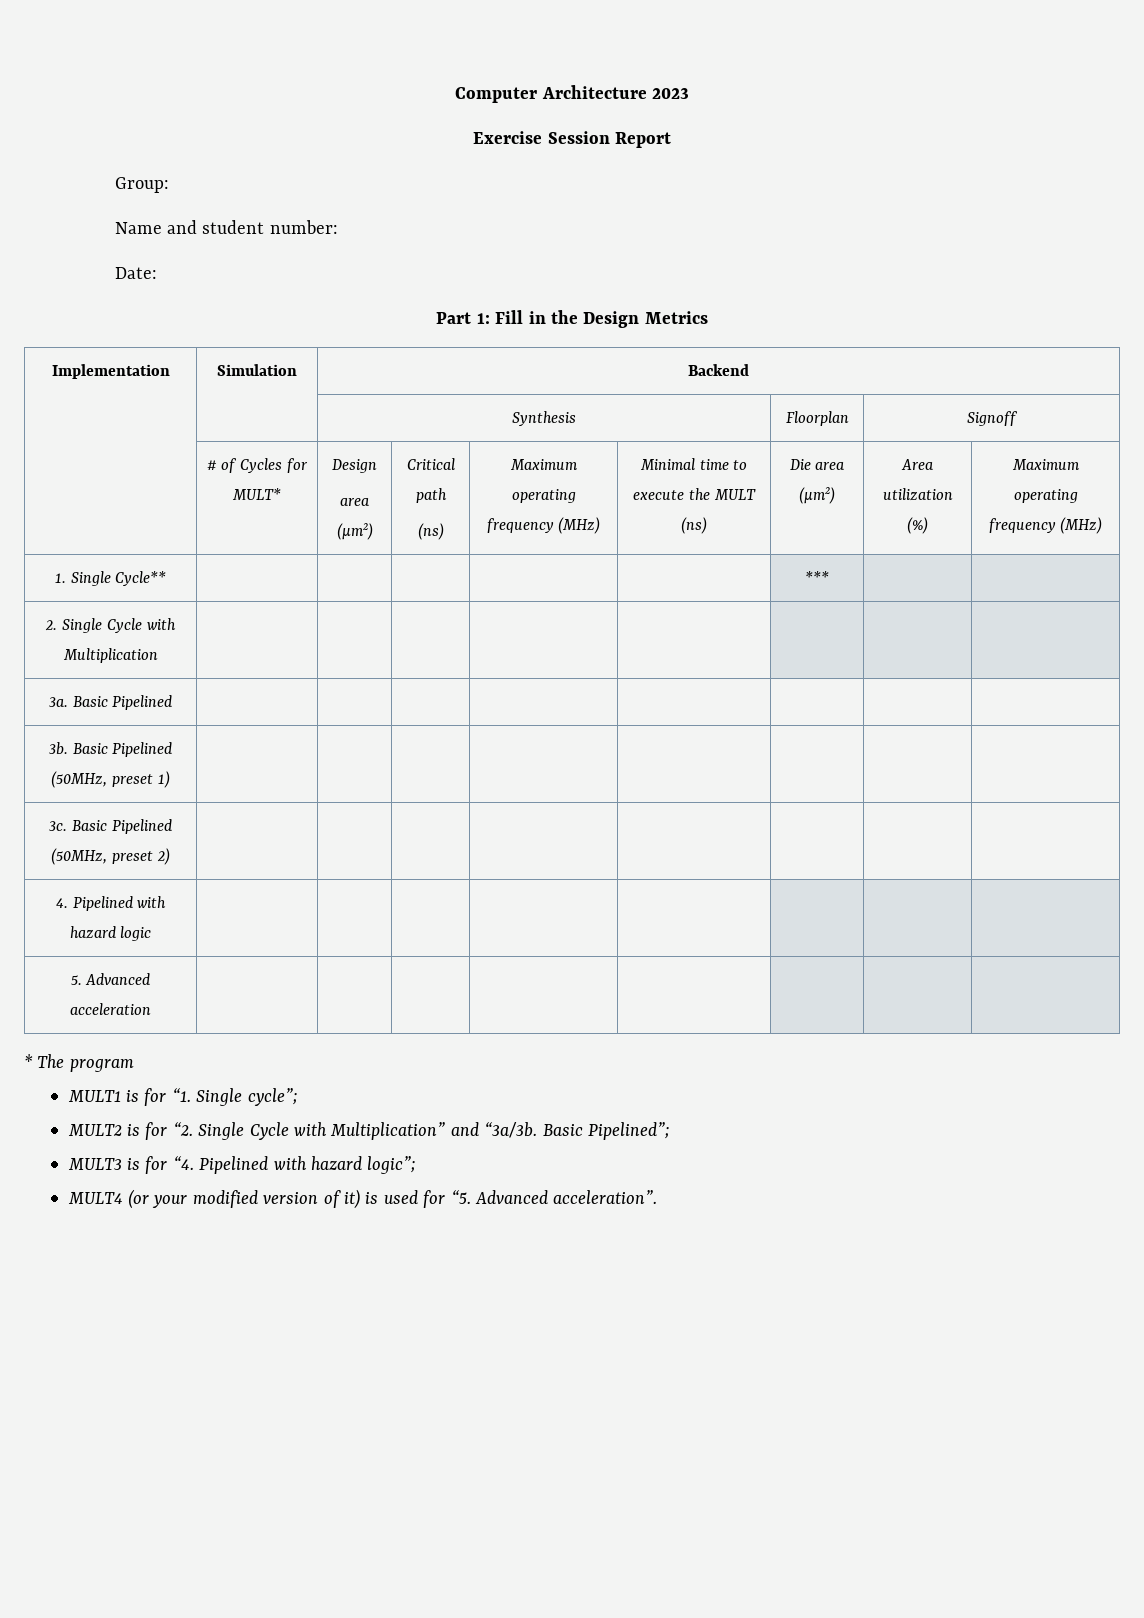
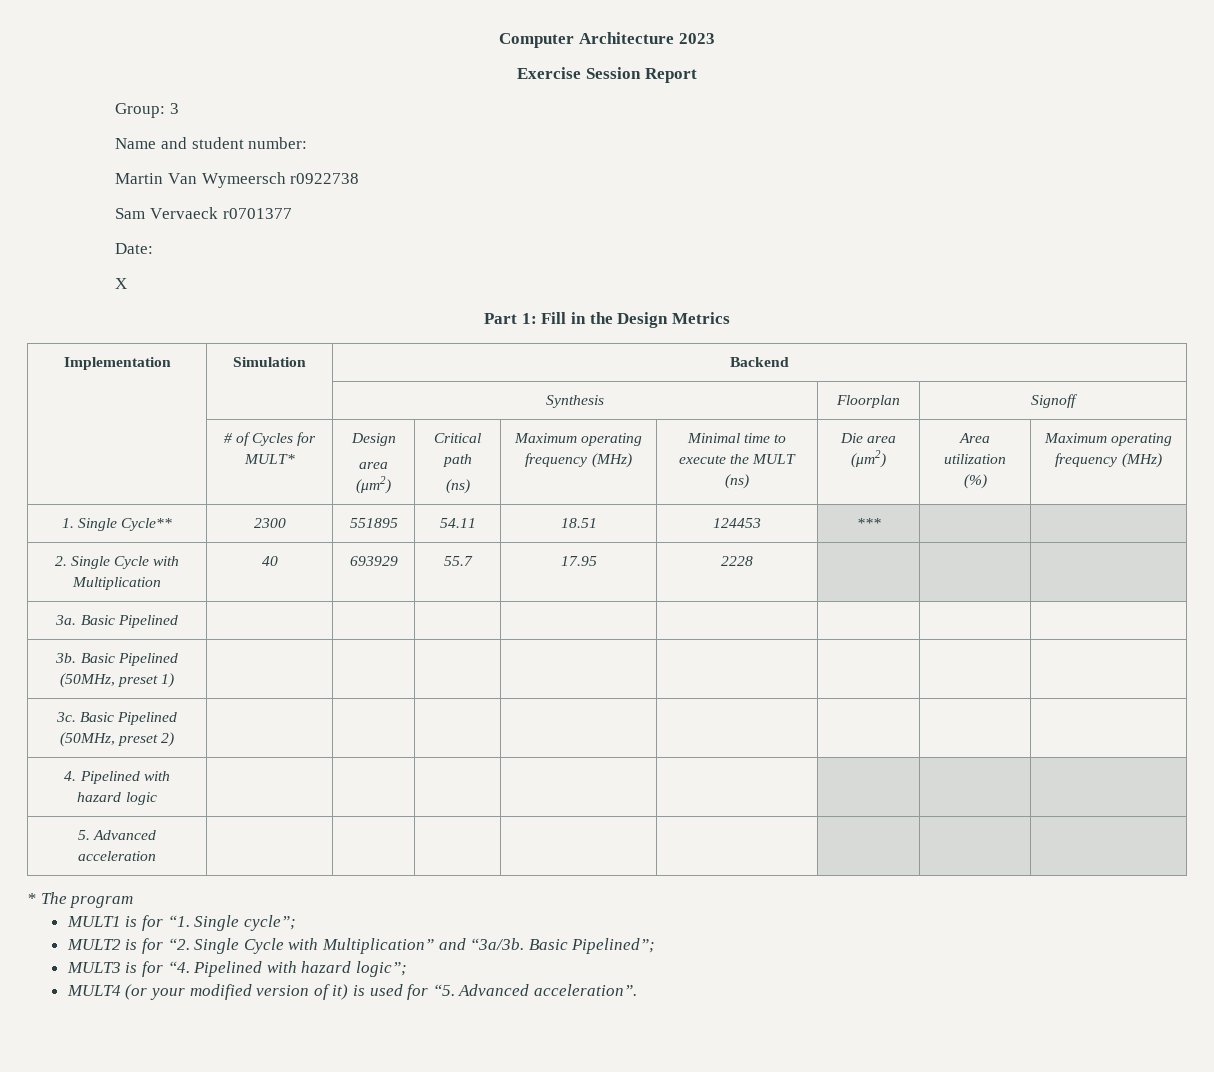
(169, 185) none -> [169,103,179,114] 3
(338, 227) none -> [115,172,360,188] [115,207,292,219] // Martin Van Wymeersch r0922738 // Sam Vervaeck r0701377
(157, 273) none -> [115,278,128,289] // X
(167, 578) | | | | -> [253,518,286,528] [349,518,398,528] [439,518,476,528] [560,518,597,528] [713,518,761,528] 2300 | 551895 | 54.11 | 18.51 | 124453
(158, 655) | | | | -> [261,556,278,566] [349,556,398,566] [443,556,473,566] [560,556,597,566] [721,556,753,566] 40 | 693929 | 55.7 | 17.95 | 2228

